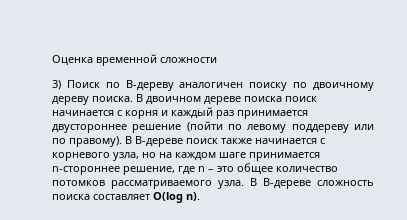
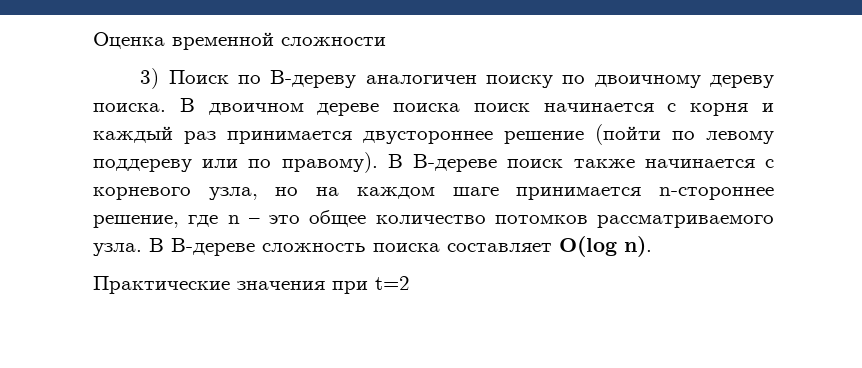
(200, 196) none -> [93,276,410,294] // Практические значения при t=2

